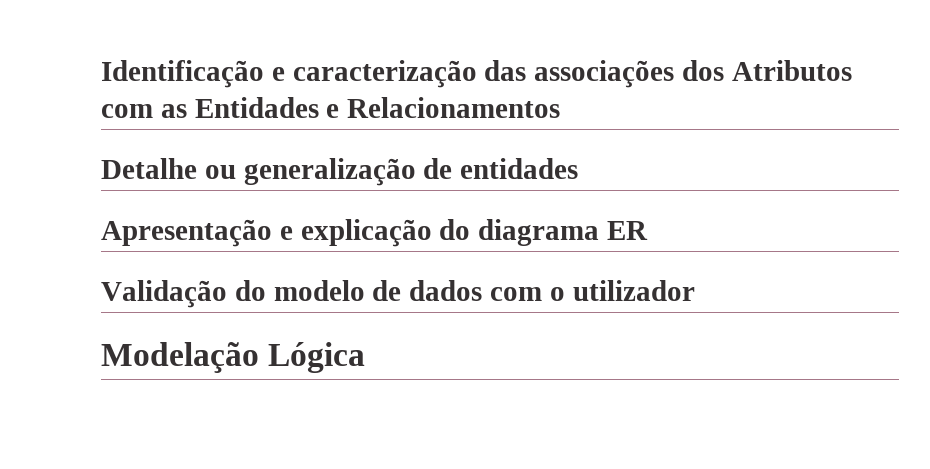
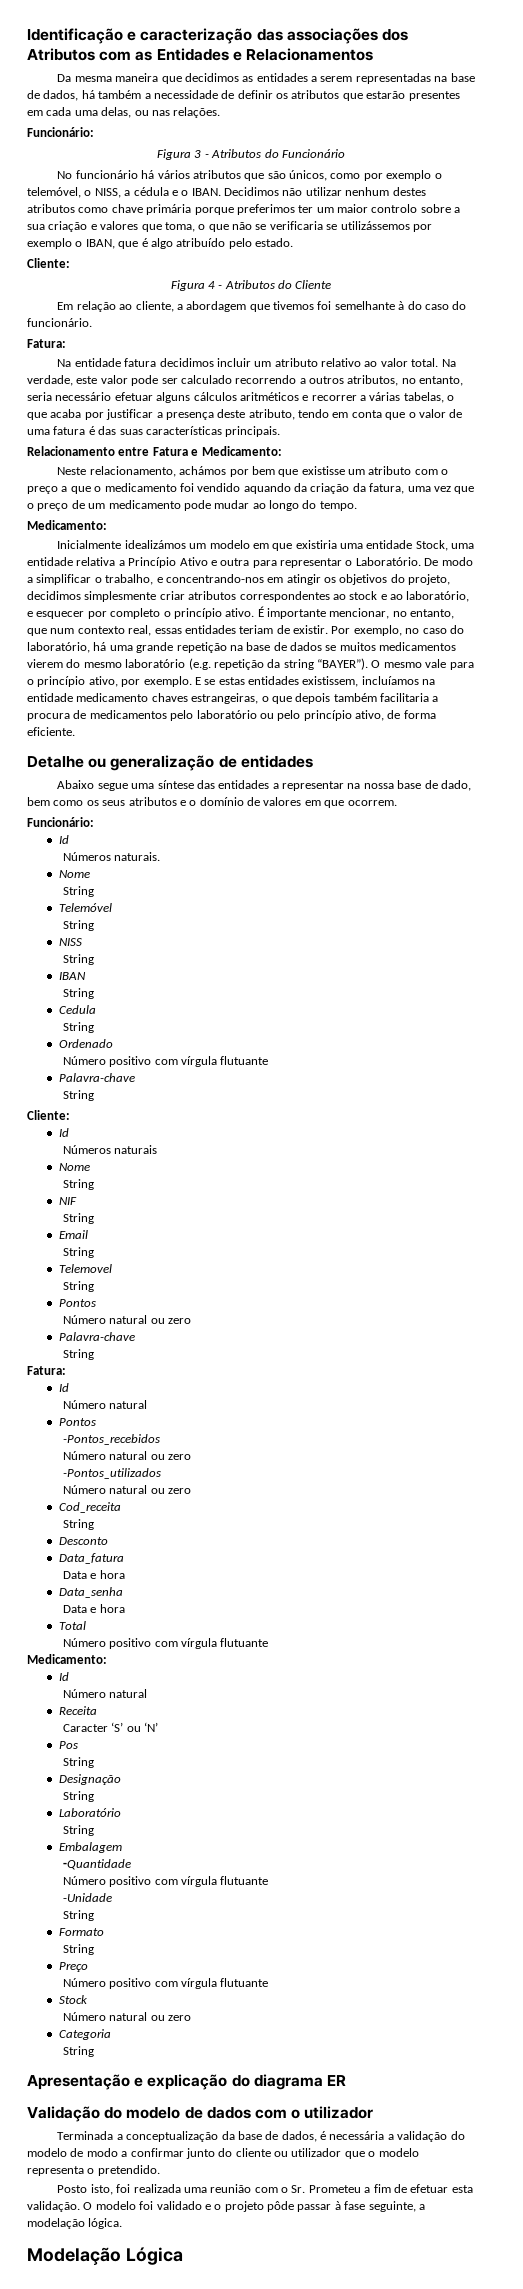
(561, 107) none -> [57,73,475,84] [27,90,460,101] [27,107,221,118] [27,127,94,137] [157,149,345,160] [57,170,442,181] [27,187,426,198] [27,204,461,215] [27,221,432,232] [27,238,293,249] [27,258,70,268] [170,280,332,291] [57,301,467,312] [27,318,92,327] [27,339,66,348] [57,358,456,367] [27,375,464,386] [27,392,455,403] [27,409,463,420] [27,426,281,437] [27,446,282,456] [57,466,449,477] [27,483,475,494] [27,500,357,511] [27,520,107,530] [57,540,475,551] [27,557,473,568] [27,574,451,585] [27,591,470,602] [27,606,455,619] [27,625,464,636] [27,642,457,653] [27,658,474,670] [27,676,436,687] [27,693,439,704] [27,710,436,721] [27,727,75,736] // Da mesma maneira que decidimos as entidades a serem representadas na base de dados, há também a necessidade de definir os atributos que estarão presentes em cada uma delas, ou nas relações. // Funcionário: // Figura 3 - Atributos do Funcionário // No funcionário há vários atributos que são únicos, como por exemplo o telemóvel, o NISS, a cédula e o IBAN. Decidimos não utilizar nenhum destes atributos como chave primária porque preferimos ter um maior controlo sobre a sua criação e valores que toma, o que não se verificaria se utilizássemos por exemplo o IBAN, que é algo atribuído pelo estado. // Cliente: // Figura 4 - Atributos do Cliente // Em relação ao cliente, a abordagem que tivemos foi semelhante à do caso do funcionário. // Fatura: // Na entidade fatura decidimos incluir um atributo relativo ao valor total. Na verdade, este valor pode ser calculado recorrendo a outros atributos, no entanto, seria necessário efetuar alguns cálculos aritméticos e recorrer a várias tabelas, o que acaba por justificar a presença deste atributo, tendo em conta que o valor de uma fatura é das suas características principais. // Relacionamento entre Fatura e Medicamento: // Neste relacionamento, achámos por bem que existisse um atributo com o preço a que o medicamento foi vendido aquando da criação da fatura, uma vez que o preço de um medicamento pode mudar ao longo do tempo. // Medicamento: // Inicialmente idealizámos um modelo em que existiria uma entidade Stock, uma entidade relativa a Princípio Ativo e outra para representar o Laboratório. De modo a simplificar o trabalho, e concentrando-nos em atingir os objetivos do projeto, decidimos simplesmente criar atributos correspondentes ao stock e ao laboratório, e esquecer por completo o princípio ativo. É importante mencionar, no entanto, que num contexto real, essas entidades teriam de existir. Por exemplo, no caso do laboratório, há uma grande repetição na base de dados se muitos medicamentos vierem do mesmo laboratório (e.g. repetição da string “BAYER”). O mesmo vale para o princípio ativo, por exemplo. E se estas entidades existissem, incluíamos na entidade medicamento chaves estrangeiras, o que depois também facilitaria a procura de medicamentos pelo laboratório ou pelo princípio ativo, de forma eficiente.
(579, 168) none -> [57,780,471,791] [27,797,397,808] [27,817,94,827] [58,835,69,844] [62,852,161,861] [58,870,90,878] [62,886,94,897] [58,903,112,912] [62,920,94,931] [58,938,82,946] [62,954,94,965] [58,972,86,980] [62,988,94,999] [58,1005,96,1014] [62,1022,94,1033] [58,1039,113,1048] [62,1056,269,1067] [58,1073,135,1082] [62,1090,94,1101] [27,1110,70,1120] [58,1128,69,1137] [62,1145,158,1154] [58,1163,90,1171] [62,1179,94,1190] [58,1197,77,1205] [62,1213,94,1224] [58,1230,88,1239] [62,1247,94,1258] [58,1264,112,1273] [62,1281,94,1292] [58,1299,96,1307] [62,1315,192,1324] [58,1332,135,1341] [62,1349,94,1360] [27,1366,66,1375] [58,1383,69,1392] [62,1400,148,1409] [58,1418,96,1426] [62,1434,160,1445] [62,1451,192,1460] [62,1468,161,1479] [62,1485,192,1494] [58,1502,121,1513] [62,1519,94,1530] [58,1537,108,1545] [58,1553,124,1564] [62,1570,125,1579] [58,1587,123,1598] [62,1604,125,1613] [58,1621,86,1630] [62,1638,269,1649] [27,1654,107,1664] [58,1672,69,1681] [62,1689,148,1698] [58,1706,97,1715] [62,1722,159,1732] [58,1741,78,1749] [62,1757,94,1768] [58,1774,121,1785] [62,1791,94,1802] [58,1808,121,1817] [62,1825,94,1836] [58,1842,122,1853] [62,1859,131,1870] [62,1876,269,1887] [62,1893,112,1902] [62,1910,94,1921] [58,1928,104,1936] [62,1944,94,1955] [58,1962,88,1972] [62,1978,269,1989] [58,1995,88,2004] [62,2012,192,2021] [58,2029,111,2040] [62,2046,94,2057] // Abaixo segue uma síntese das entidades a representar na nossa base de dado, bem como os seus atributos e o domínio de valores em que ocorrem. // Funcionário: // Id // Números naturais. // Nome // String // Telemóvel // String // NISS // String // IBAN // String // Cedula // String // Ordenado // Número positivo com vírgula flutuante // Palavra-chave // String // Cliente: // Id // Números naturais // Nome // String // NIF // String // Email // String // Telemovel // String // Pontos // Número natural ou zero // Palavra-chave // String // Fatura: // Id // Número natural // Pontos // -Pontos_recebidos // Número natural ou zero // -Pontos_utilizados // Número natural ou zero // Cod_receita // String // Desconto // Data_fatura // Data e hora // Data_senha // Data e hora // Total // Número positivo com vírgula flutuante // Medicamento: // Id // Número natural // Receita // Caracter ‘S’ ou ‘N’ // Pos // String // Designação // String // Laboratório // String // Embalagem // -Quantidade // Número positivo com vírgula flutuante // -Unidade // String // Formato // String // Preço // Número positivo com vírgula flutuante // Stock // Número natural ou zero // Categoria // String
(695, 290) none -> [57,2131,465,2142] [27,2148,419,2159] [27,2165,160,2176] [57,2184,473,2195] [27,2201,425,2212] [27,2218,123,2229] // Terminada a conceptualização da base de dados, é necessária a validação do modelo de modo a confirmar junto do cliente ou utilizador que o modelo representa o pretendido. // Posto isto, foi realizada uma reunião com o Sr. Prometeu a fim de efetuar esta validação. O modelo foi validado e o projeto pôde passar à fase seguinte, a modelação lógica.

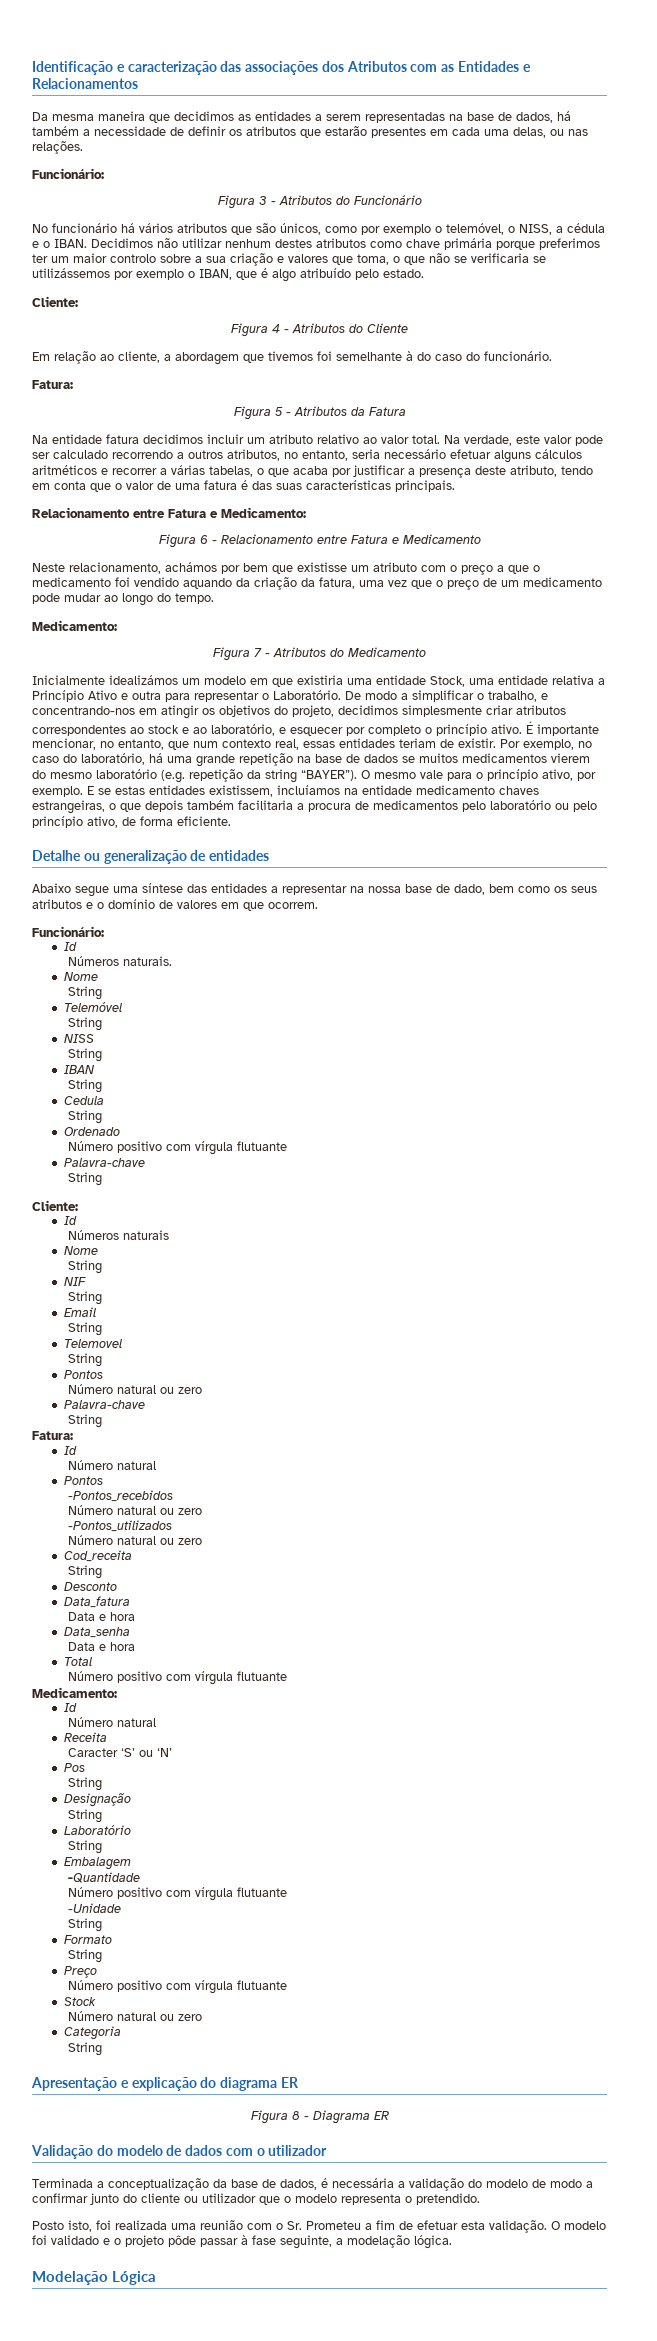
(66, 343) none -> [233,406,406,420] // Figura 5 - Atributos da Fatura
(282, 451) none -> [158,534,481,548] // Figura 6 - Relacionamento entre Fatura e Medicamento
(107, 525) none -> [213,647,426,661] // Figura 7 - Atributos do Medicamento
(346, 2080) none -> [250,2110,389,2124] // Figura 8 - Diagrama ER

